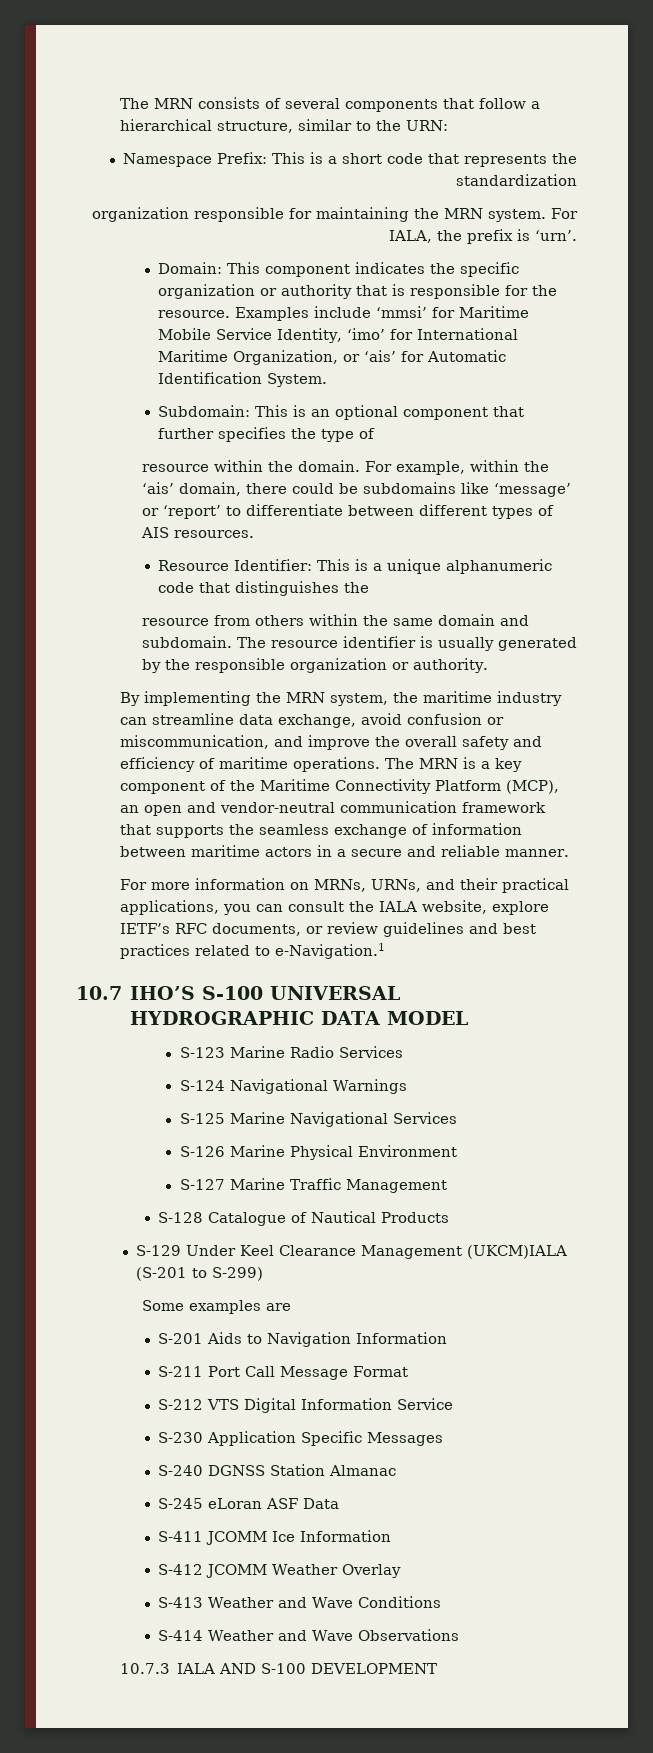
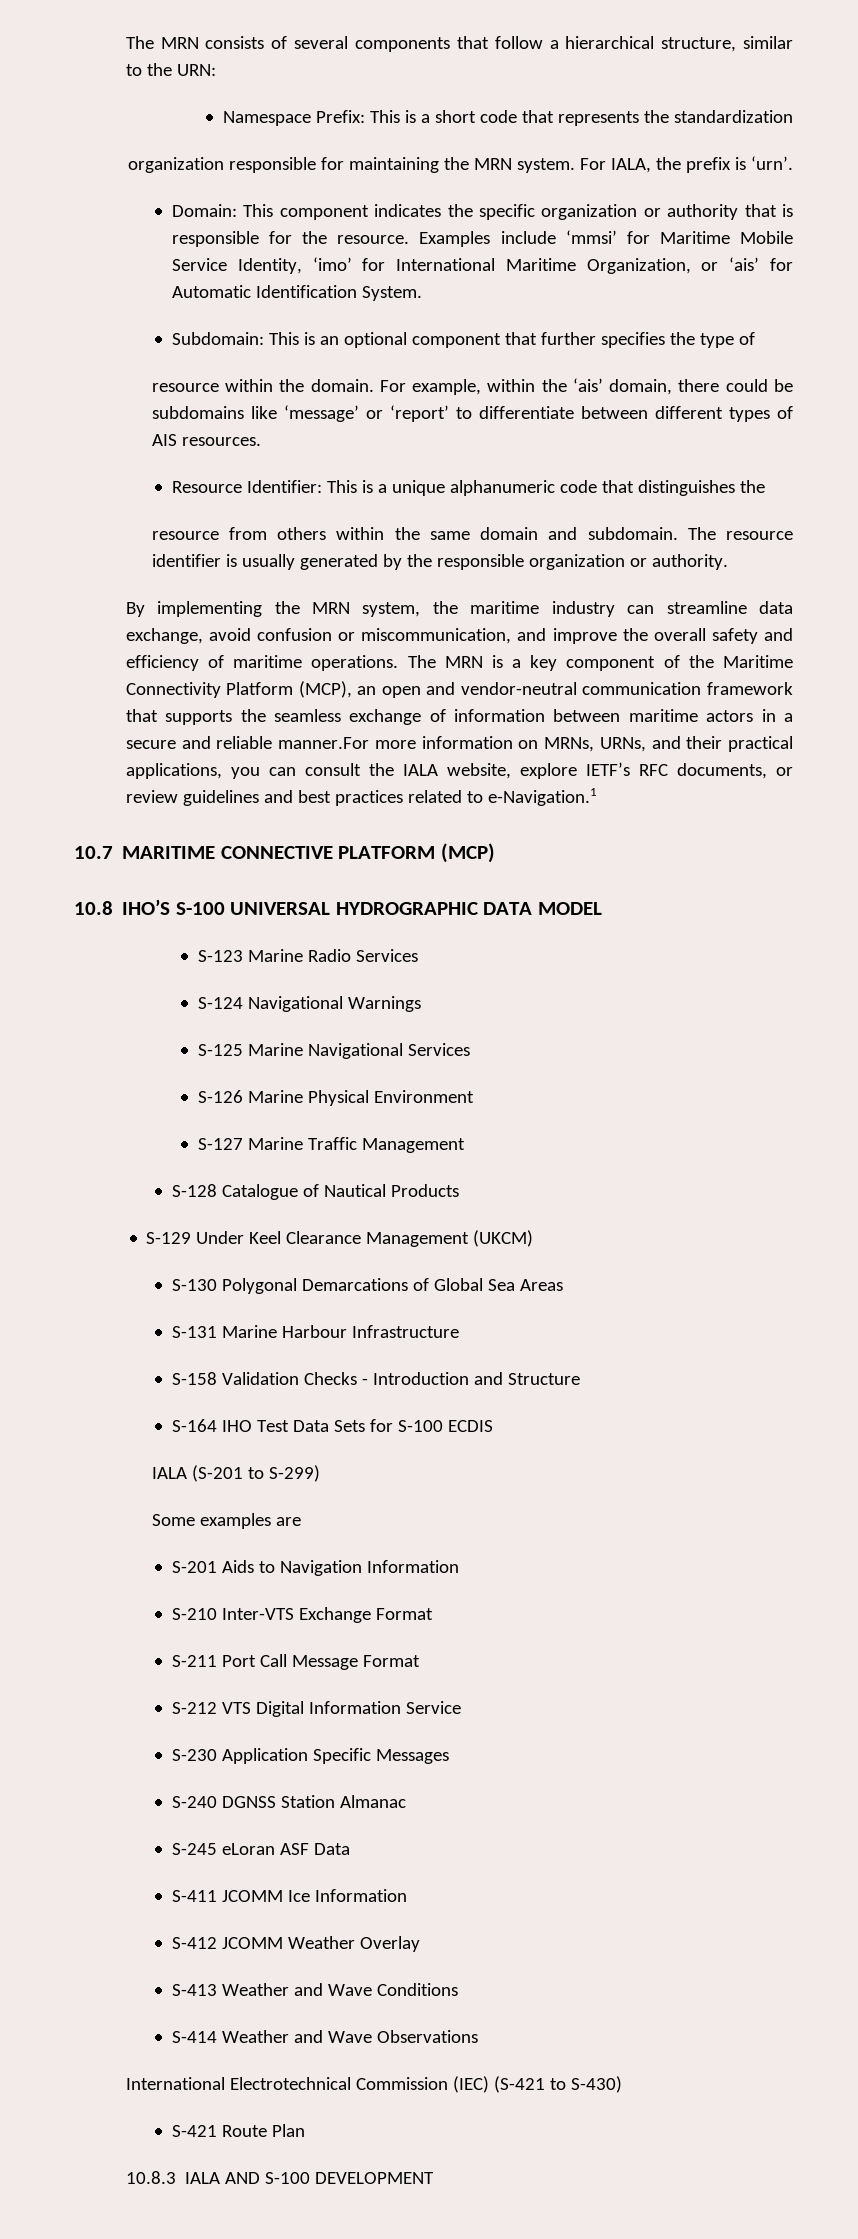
[504,849,569,857] [119,879,147,890] manner. // For -> [278,737,370,749] manner.For
(122, 993) none -> [122,843,495,863] [74,901,113,915] MARITIME CONNECTIVE PLATFORM (MCP) // 10.8
[467,1245,568,1259] (UKCM)IALA -> [473,1230,534,1247] [172,1278,564,1294] [172,1325,460,1338] [172,1372,581,1385] [172,1419,494,1432] [151,1467,187,1479] (UKCM) // S-130 Polygonal Demarcations of Global Sea Areas // S-131 Marine Harbour Infrastructure // S-158 Validation Checks - Introduction and Structure // S-164 IHO Test Data Sets for S-100 ECDIS // IALA
(448, 1338) none -> [172,1607,434,1623] // S-210 Inter-VTS Exchange Format
[119,1663,170,1674] 10.7.3 -> [125,2076,622,2093] [172,2124,306,2137] [125,2171,176,2184] International Electrotechnical Commission (IEC) (S-421 to S-430) // S-421 Route Plan // 10.8.3

